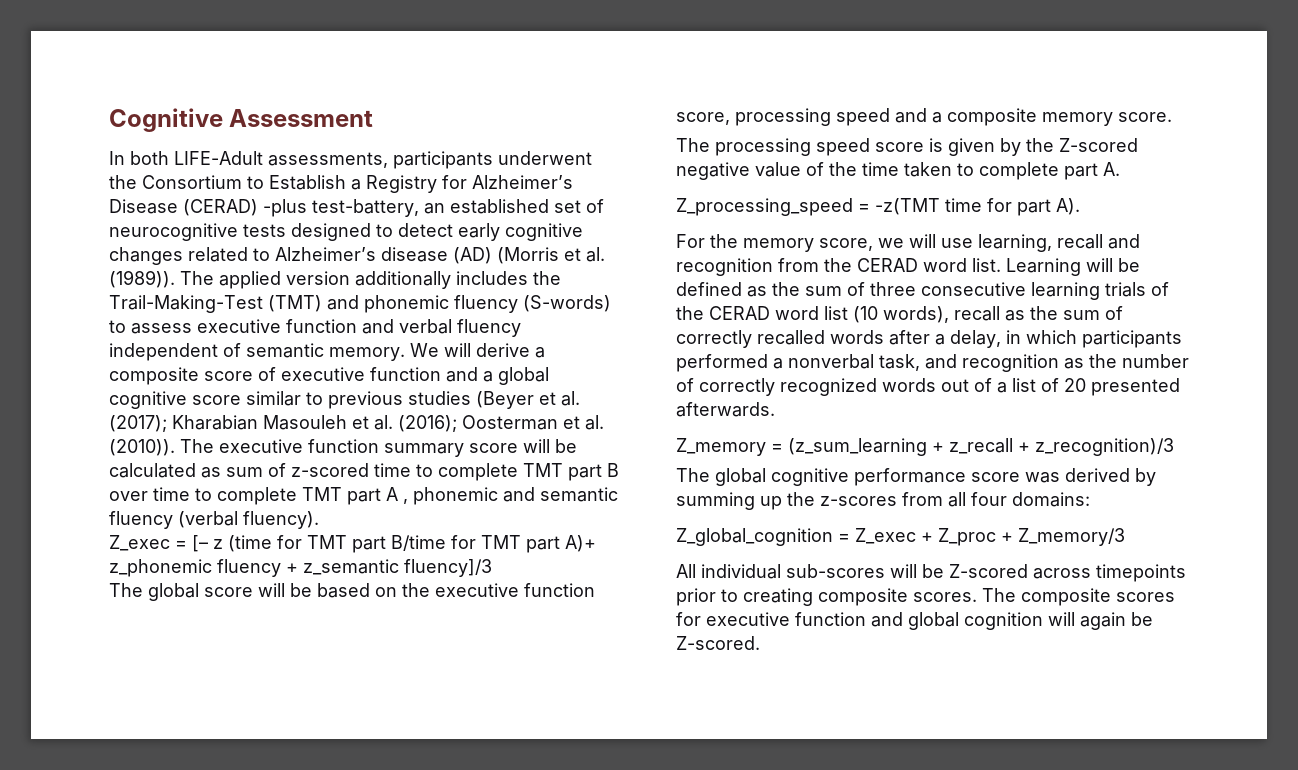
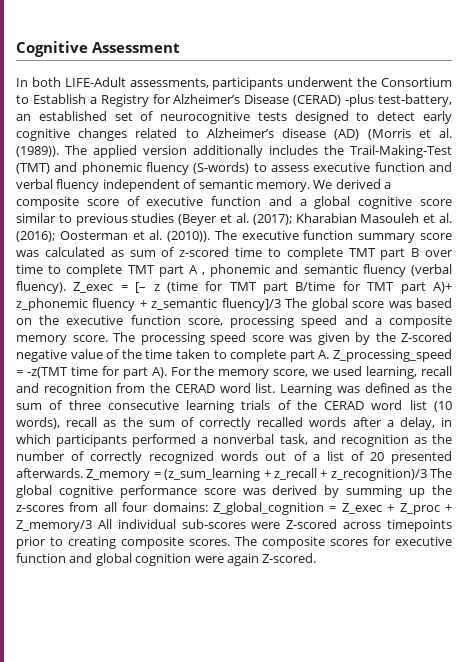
[444,343,530,357] will derive -> [335,179,381,189] derived
[523,439,577,453] will be -> [16,250,39,257] was
(319, 520) // -> (66, 287) none
(492, 568) // -> (281, 304) none
[258,583,312,597] will be -> [388,301,412,308] was
(1172, 117) // -> (108, 338) none
[929,138,943,152] is -> [289,335,312,342] was
(1120, 169) // -> (330, 354) none
(1080, 206) // -> (167, 372) none
[909,234,973,248] will use -> [333,366,363,376] used
[1086,258,1140,272] will be -> [336,386,360,393] was
(775, 409) // -> (83, 473) none
(1174, 447) // -> (427, 474) none
(1090, 499) // -> (208, 507) none
(1125, 537) // -> (92, 526) none
[890,564,944,578] will be -> [251,522,281,529] were
[1048,612,1153,630] will again be -> [194,553,259,566] were again

